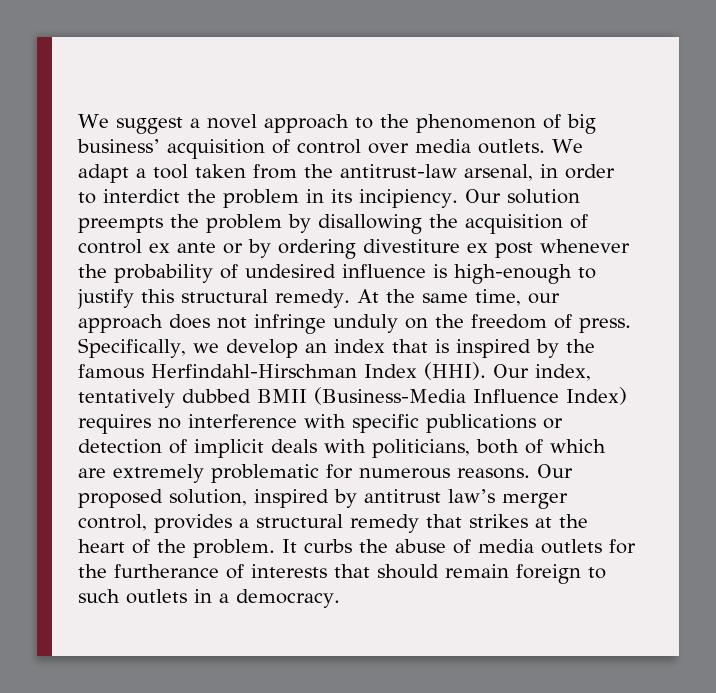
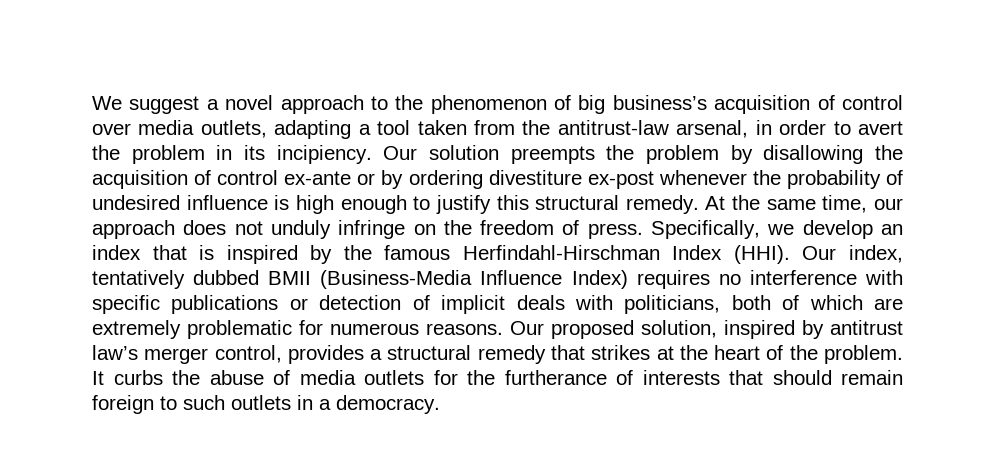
[77,139,160,153] business’ -> [612,95,707,110] business’s
[478,139,583,154] [78,164,129,183] outlets. We adapt -> [200,120,352,139] outlets, adapting
[103,189,180,203] interdict -> [858,121,904,135] avert
[149,242,216,253] ex ante -> [284,171,352,185] ex-ante
[467,242,533,258] ex post -> [587,171,654,189] ex-post
[454,264,572,284] high-enough -> [295,195,407,214] high enough
[254,314,398,334] infringe unduly -> [270,220,406,239] unduly infringe

